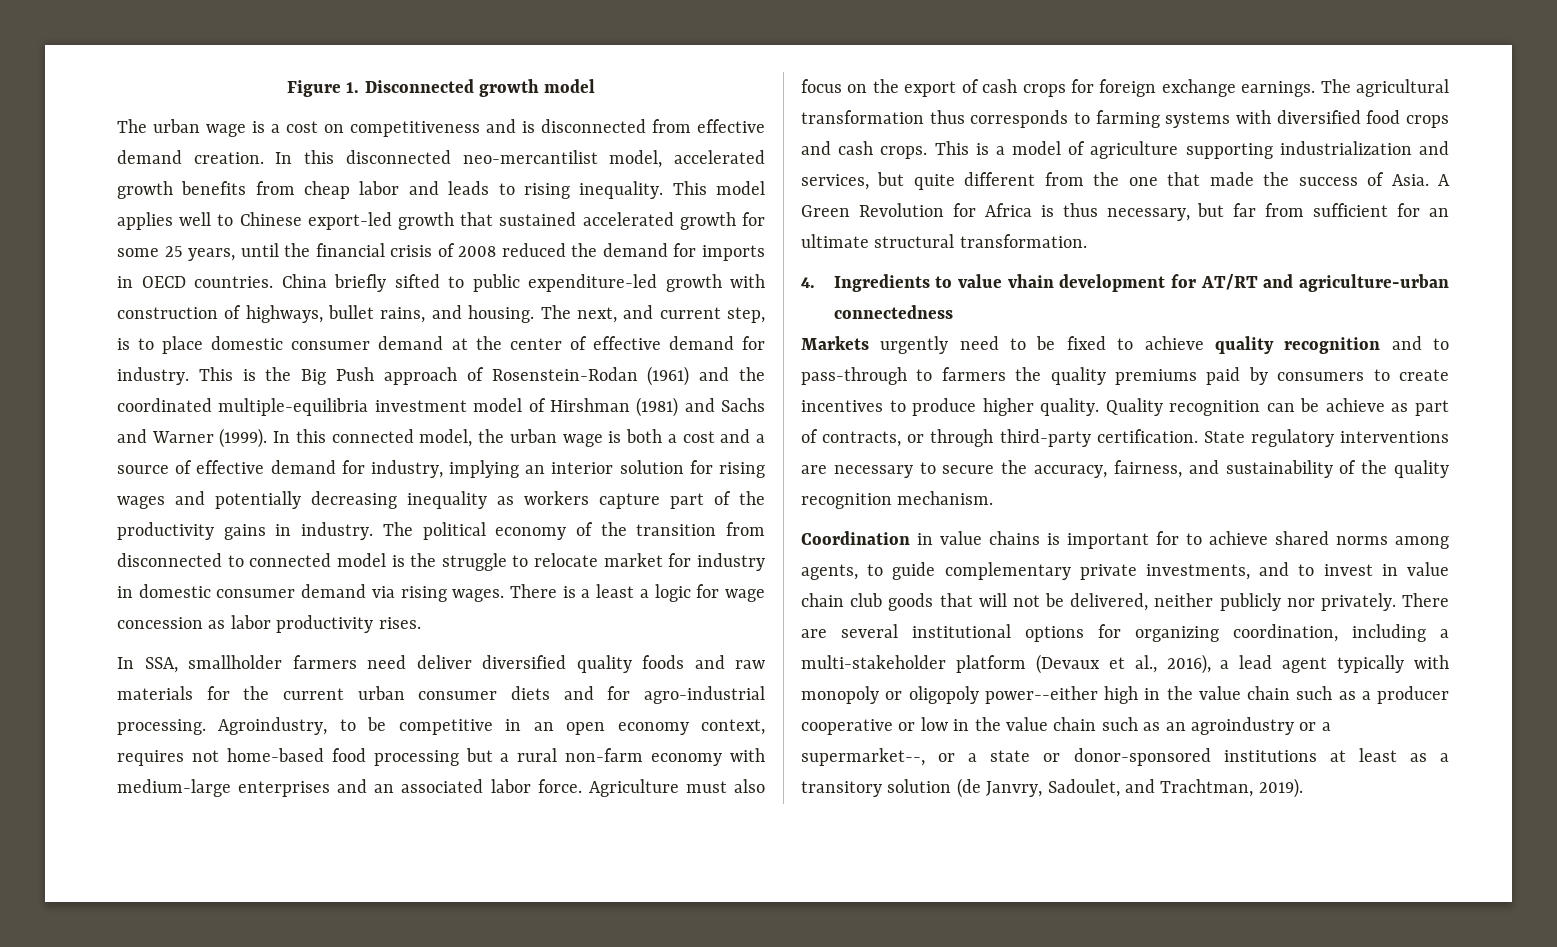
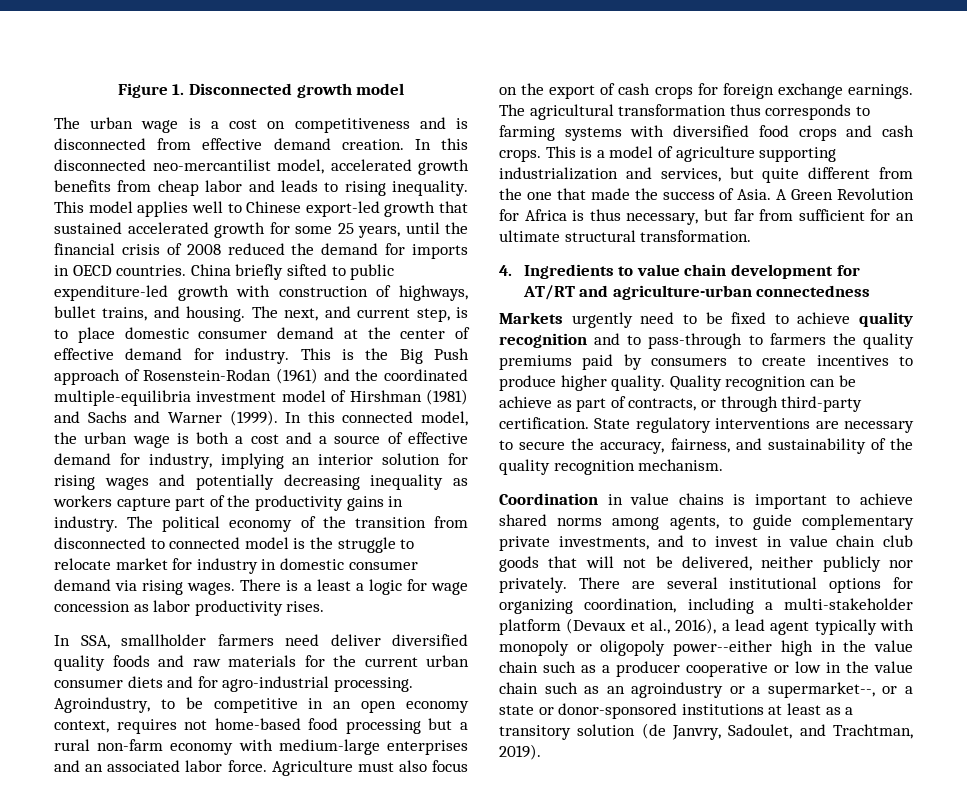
[380,307,426,323] rains, -> [102,307,148,321] trains,
[1007,274,1054,288] vhain -> [684,264,727,276] chain
[1156,531,1179,545] for -> (827, 501) none

